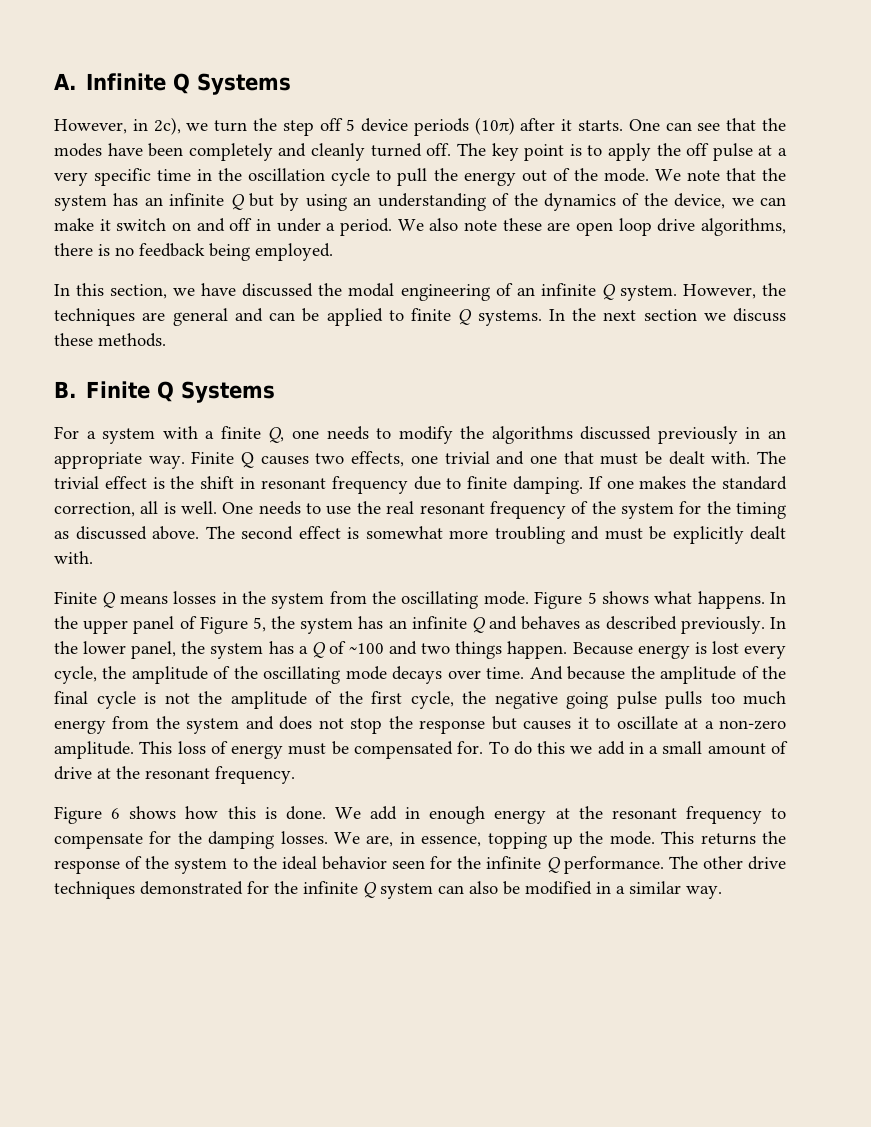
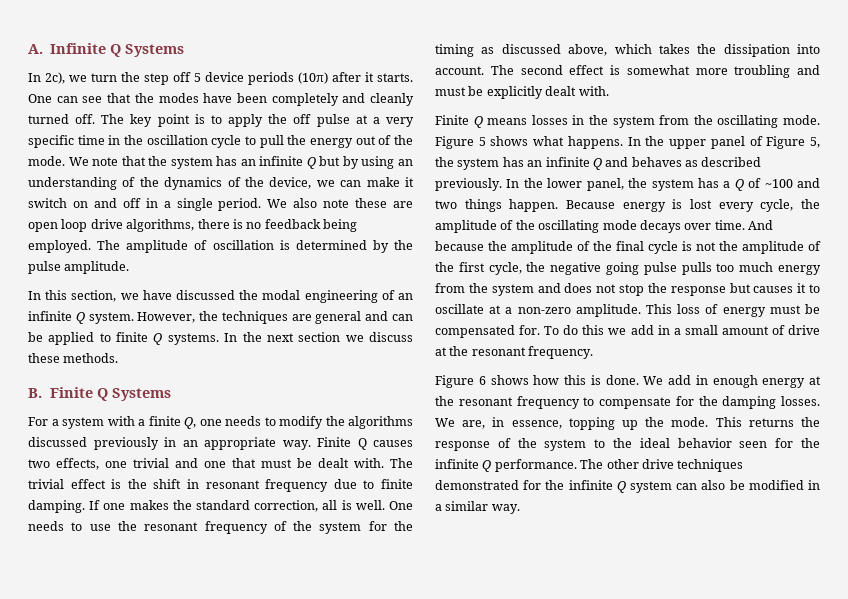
[54,119,148,134] However, in -> [28,73,41,82] In
[276,218,336,232] under a -> [163,198,213,211] a single
(333, 252) none -> [97,240,413,253] [28,261,130,274] The amplitude of oscillation is determined by the pulse amplitude.
[386,501,415,514] real -> (137, 526) none
[152,526,199,540] above. -> [568,44,820,57] [435,66,484,75] above, which takes the dissipation into account.

